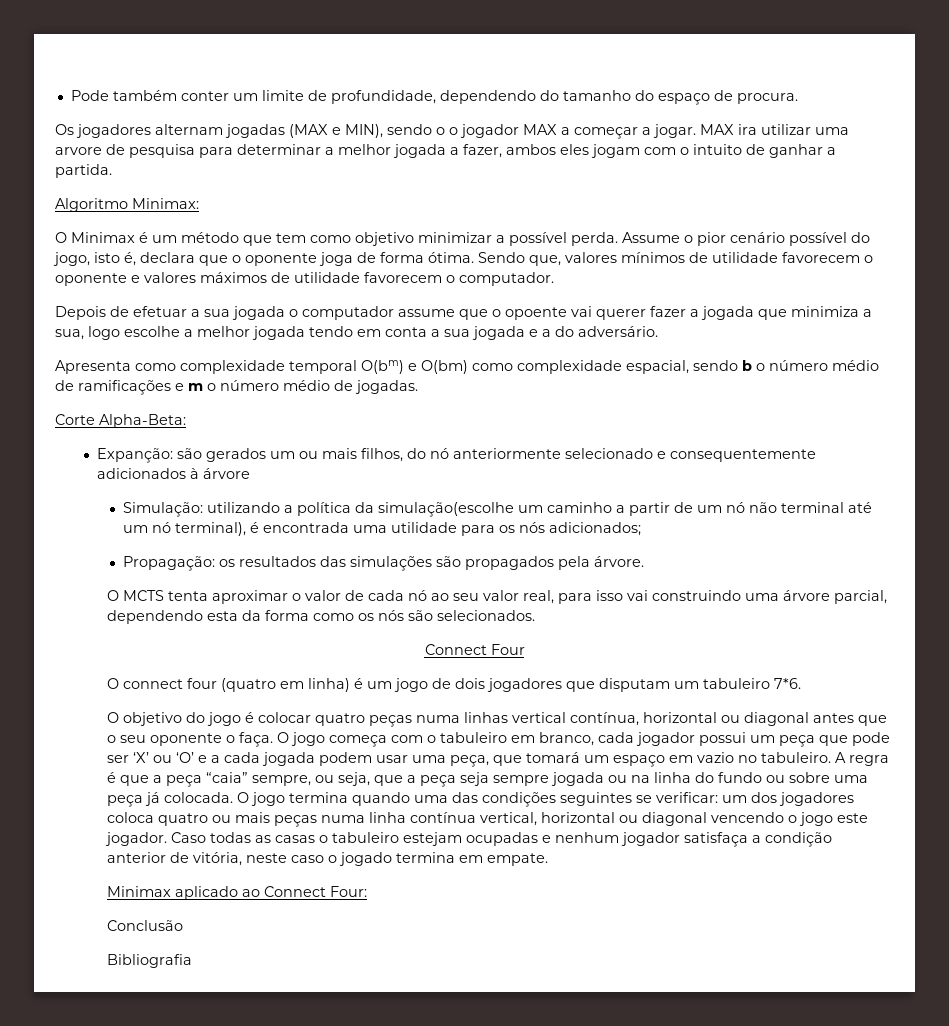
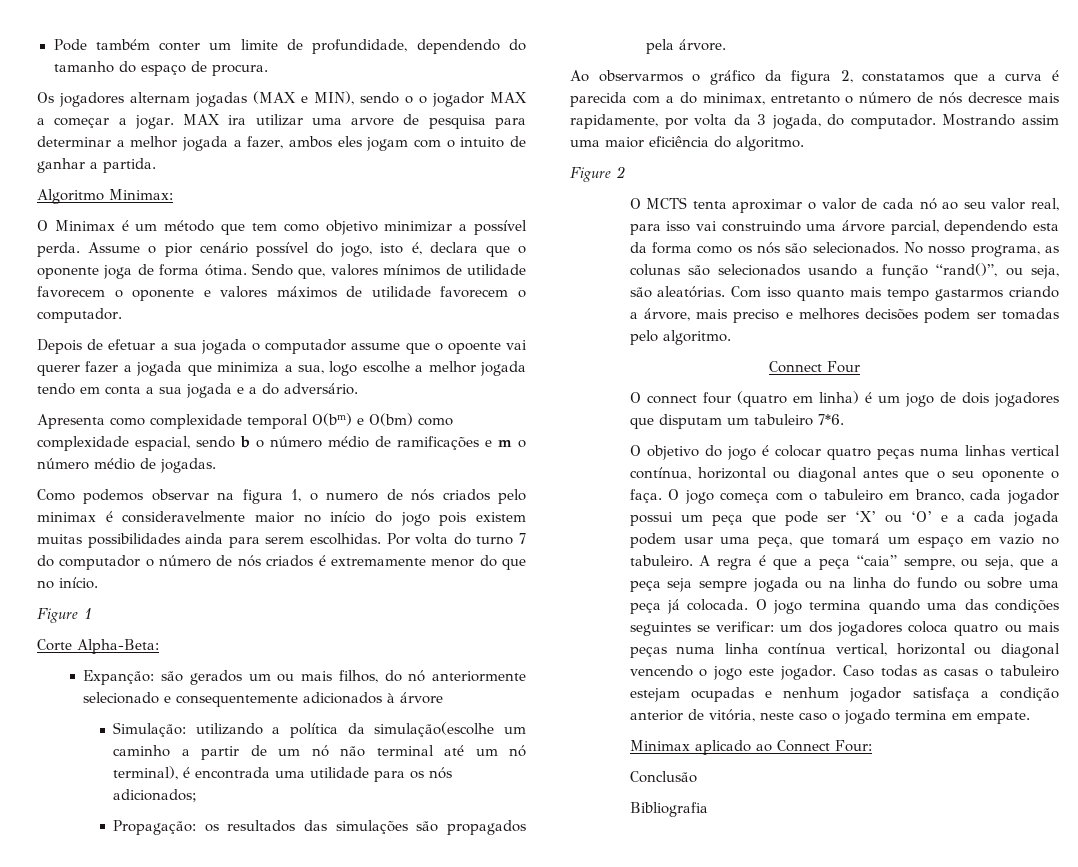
(418, 387) none -> [37,489,526,504] [37,511,527,526] [37,533,527,548] [37,555,526,570] [37,577,98,589] [37,608,92,623] // Como podemos observar na figura 1, o numero de nós criados pelo minimax é consideravelmente maior no início do jogo pois existem muitas possibilidades ainda para serem escolhidas. Por volta do turno 7 do computador o número de nós criados é extremamente menor do que no início. // Figure 1
(644, 561) none -> [570,70,1059,85] [570,92,1059,107] [570,114,1059,129] [570,136,804,151] [570,166,625,182] // Ao observarmos o gráfico da figura 2, constatamos que a curva é parecida com a do minimax, entretanto o número de nós decresce mais rapidamente, por volta da 3 jogada, do computador. Mostrando assim uma maior eficiência do algoritmo. // Figure 2
(535, 615) none -> [903,242,1059,257] [629,263,1059,279] [629,286,1059,301] [629,308,1059,323] [629,330,731,345] No nosso programa, as colunas são selecionados usando a função “rand()”, ou seja, são aleatórias. Com isso quanto mais tempo gastarmos criando a árvore, mais preciso e melhores decisões podem ser tomadas pelo algoritmo.

